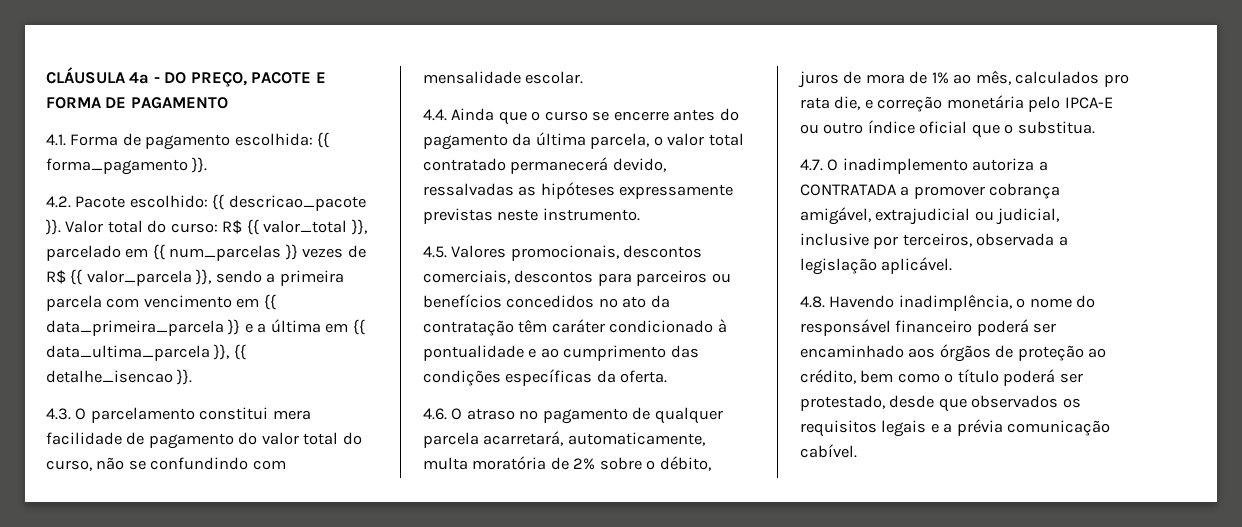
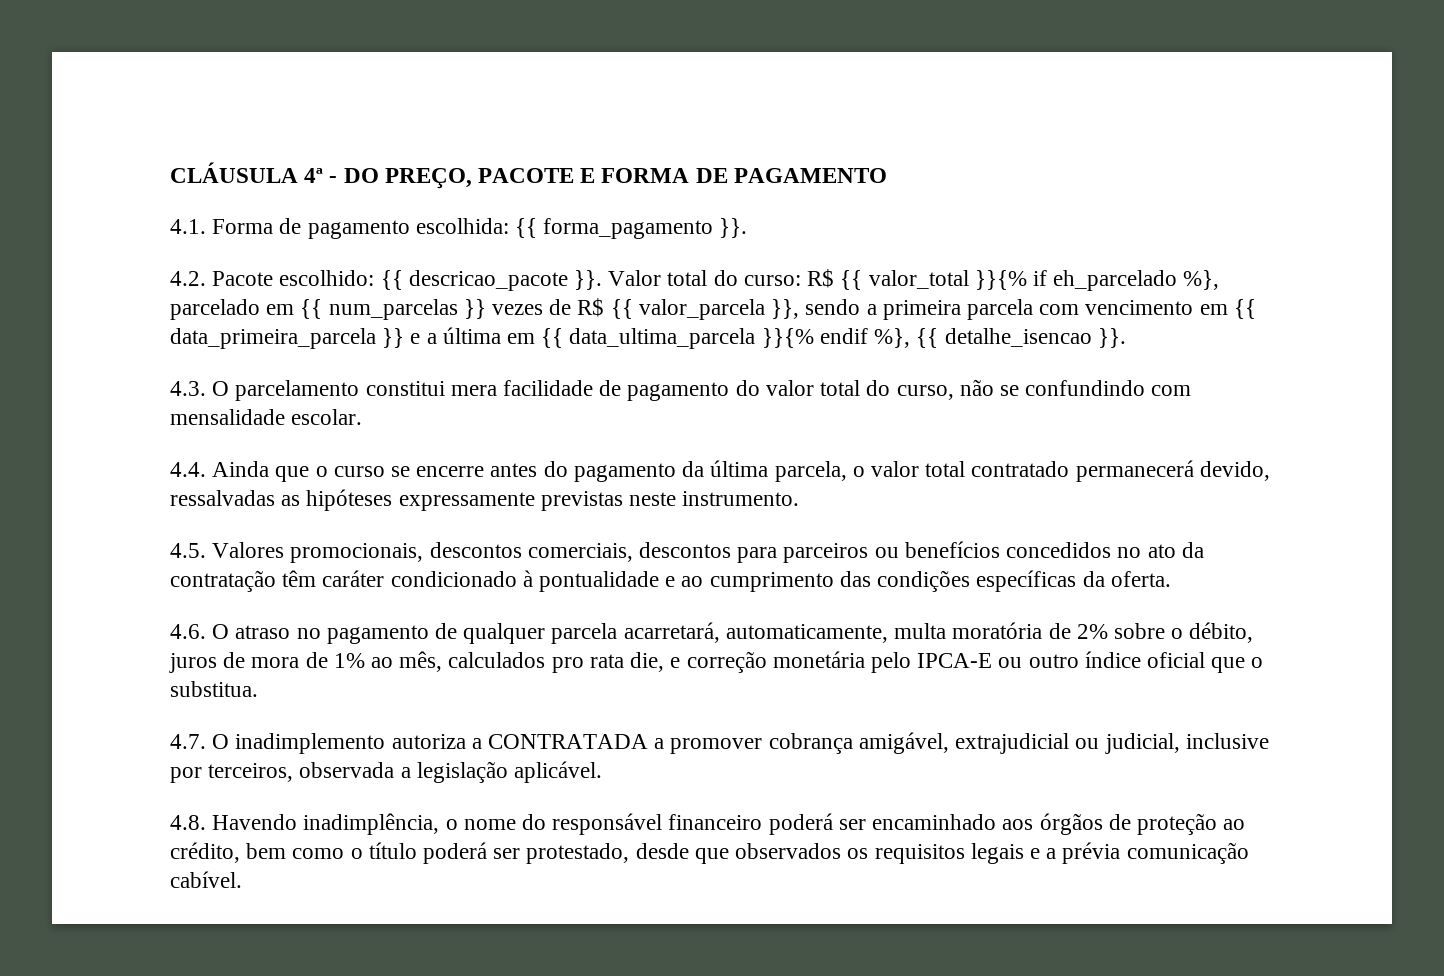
[351,219,367,235] }}, -> [974,270,1220,291] }}{% if eh_parcelado %},
[214,344,230,360] }}, -> [761,328,911,348] }}{% endif %},

